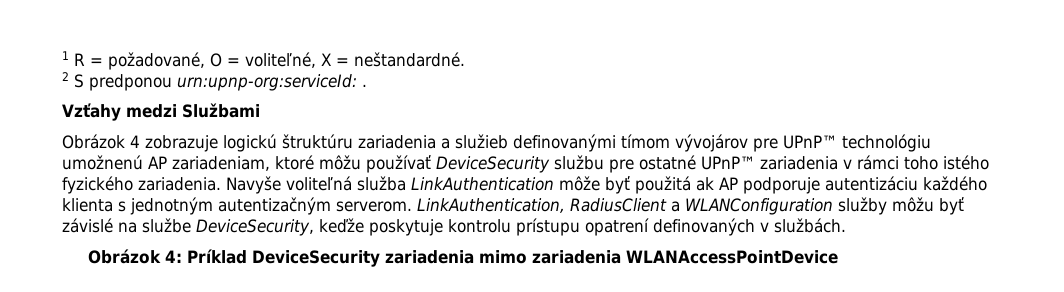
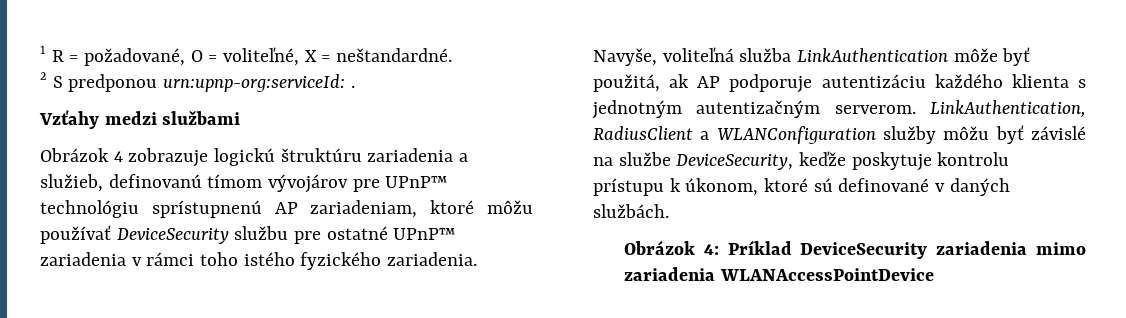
[182,103,260,118] Službami -> [162,110,241,125] službami
[455,134,616,152] služieb definovanými -> [40,174,202,192] služieb, definovanú
[62,155,143,170] umožnenú -> [151,200,262,218] sprístupnenú
[226,176,281,194] Navyše -> [593,48,657,66] Navyše,
[635,176,691,194] použitá -> [593,74,660,92] použitá,
[585,218,769,236] opatrení definovaných v -> [669,178,1010,196] k úkonom, ktoré sú definované v daných

